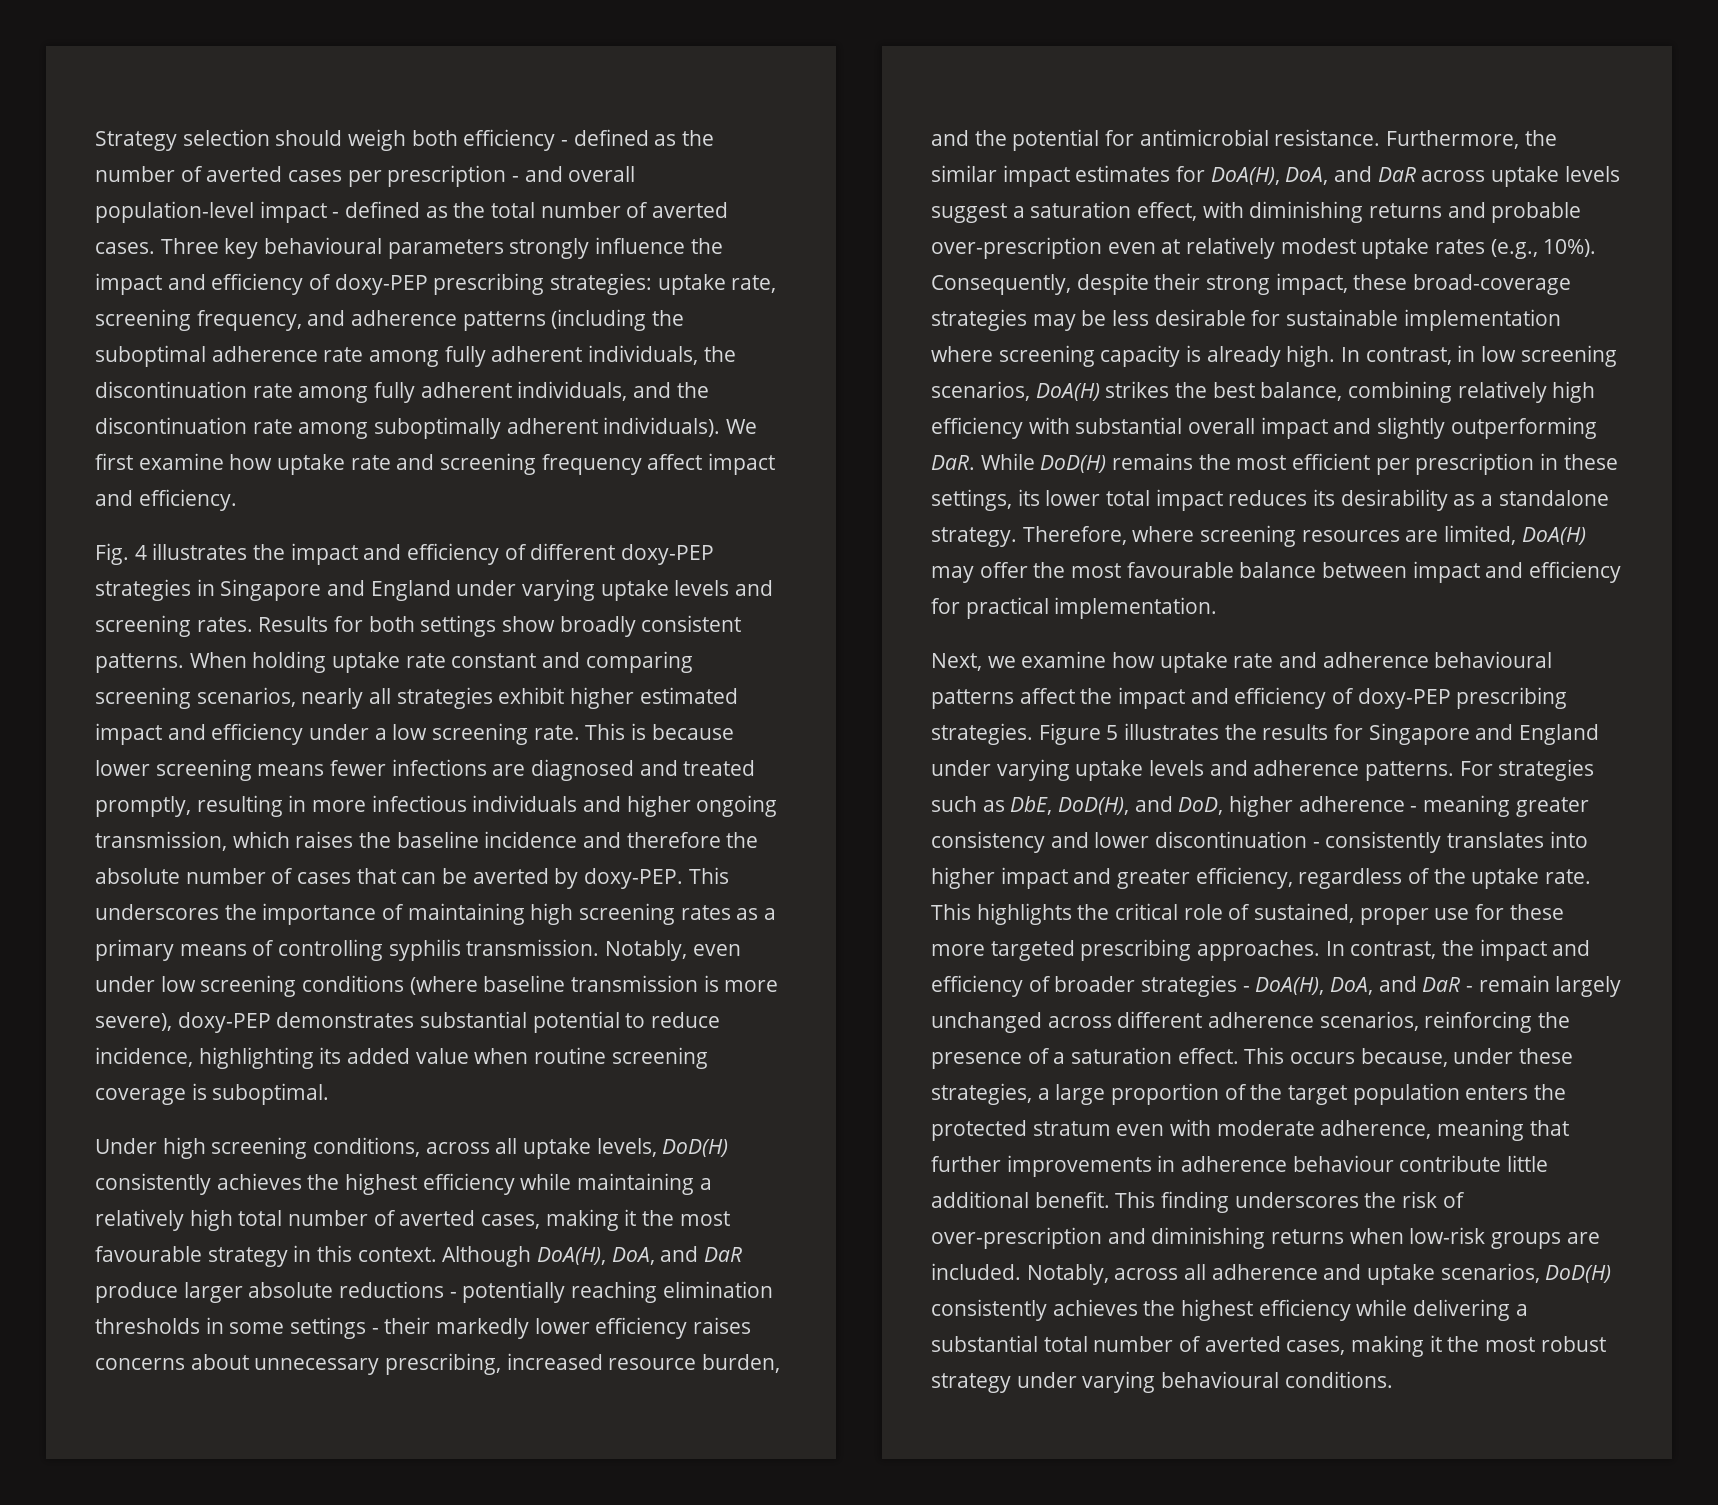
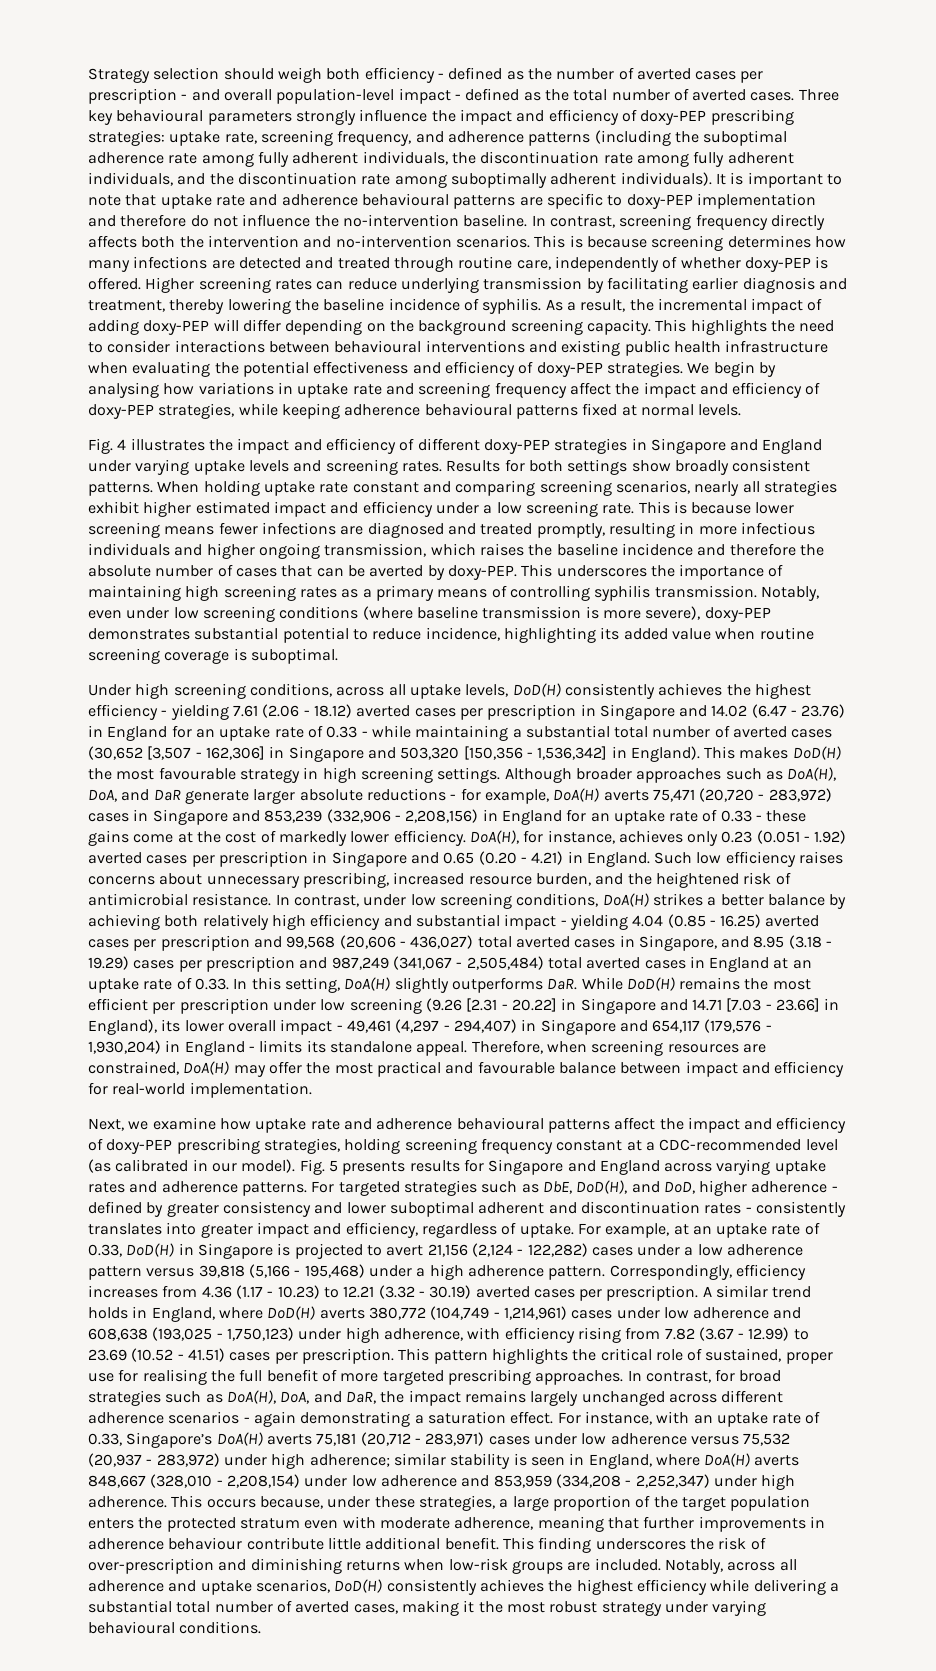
[726,419,758,434] [95,453,273,470] We first examine how -> [715,172,842,188] [88,193,816,209] [88,214,825,230] [88,235,846,251] [88,256,829,272] [88,277,847,293] [88,298,823,314] [88,319,835,335] [88,340,829,356] [88,361,776,377] [88,382,293,398] It is important to note that uptake rate and adherence behavioural patterns are specific to doxy-PEP implementation and therefore do not influence the no-intervention baseline. In contrast, screening frequency directly affects both the intervention and no-intervention scenarios. This is because screening determines how many infections are detected and treated through routine care, independently of whether doxy-PEP is offered. Higher screening rates can reduce underlying transmission by facilitating earlier diagnosis and treatment, thereby lowering the baseline incidence of syphilis. As a result, the incremental impact of adding doxy-PEP will differ depending on the background screening capacity. This highlights the need to consider interactions between behavioural interventions and existing public health infrastructure when evaluating the potential effectiveness and efficiency of doxy-PEP strategies. We begin by analysing how variations in
[708,453,776,475] [95,489,237,511] impact and efficiency. -> [615,382,821,398] [88,403,742,419] the impact and efficiency of doxy-PEP strategies, while keeping adherence behavioural patterns fixed at normal levels.
(515, 1184) none -> [161,704,846,720] [88,725,368,741] - yielding 7.61 (2.06 - 18.12) averted cases per prescription in Singapore and 14.02 (6.47 - 23.76) in England for an uptake rate of 0.33 -
[95,1209,637,1231] relatively high total number of averted cases, making it -> [525,725,833,738] [88,746,841,762] substantial total number of averted cases (30,652 [3,507 - 162,306] in Singapore and 503,320 [150,356 - 1,536,342] in England). This makes DoD(H)
[317,1245,743,1267] [95,1282,178,1303] this context. Although DoA(H), DoA, and DaR produce -> [322,767,837,783] [88,789,249,804] high screening settings. Although broader approaches such as DoA(H), DoA, and DaR generate
[462,1281,773,1303] [95,1317,590,1339] potentially reaching elimination thresholds in some settings - their markedly lower -> [460,788,832,804] [88,809,807,825] [88,830,847,846] [88,851,722,867] for example, DoA(H) averts 75,471 (20,720 - 283,972) cases in Singapore and 853,239 (332,906 - 2,208,156) in England for an uptake rate of 0.33 - these gains come at the cost of markedly lower efficiency. DoA(H), for instance, achieves only 0.23 (0.051 - 1.92) averted cases per prescription in Singapore and 0.65 (0.20 - 4.21) in England. Such low
[1012,129,1557,151] [931,165,1620,187] [931,201,1582,223] [931,237,1597,259] [931,273,1572,295] [931,309,1561,331] [931,345,1617,367] [931,381,1030,401] potential for antimicrobial resistance. Furthermore, the similar impact estimates for DoA(H), DoA, and DaR across uptake levels suggest a saturation effect, with diminishing returns and probable over-prescription even at relatively modest uptake rates (e.g., 10%). Consequently, despite their strong impact, these broad-coverage strategies may be less desirable for sustainable implementation where screening capacity is already high. In contrast, in low screening scenarios, -> [655,872,791,888] [88,893,599,909] heightened risk of antimicrobial resistance. In contrast, under low screening conditions,
[1175,381,1596,403] [931,417,1597,439] the best balance, combining relatively high efficiency with substantial overall impact and slightly outperforming -> [707,894,847,909] [88,914,820,930] [88,935,833,951] [88,956,812,972] [88,977,543,993] a better balance by achieving both relatively high efficiency and substantial impact - yielding 4.04 (0.85 - 16.25) averted cases per prescription and 99,568 (20,606 - 436,027) total averted cases in Singapore, and 8.95 (3.18 - 19.29) cases per prescription and 987,249 (341,067 - 2,505,484) total averted cases in England at an uptake rate of 0.33. In this setting, DoA(H) slightly outperforms
[1540,453,1618,470] [931,489,1609,511] [931,526,1195,547] in these settings, its lower total impact reduces its desirability as a standalone strategy. Therefore, where -> [272,998,840,1014] [88,1019,772,1035] [88,1040,587,1056] under low screening (9.26 [2.31 - 20.22] in Singapore and 14.71 [7.03 - 23.66] in England), its lower overall impact - 49,461 (4,297 - 294,407) in Singapore and 654,117 (179,576 - 1,930,204) in England - limits its standalone appeal. Therefore, when
[1444,525,1517,545] limited, -> [88,1061,179,1075] constrained,
(1122, 570) none -> [376,1061,474,1077] practical and
[965,597,1049,619] practical -> [112,1083,186,1095] real-world
[931,723,1257,745] strategies. Figure 5 illustrates the -> [263,1138,838,1154] [88,1159,406,1175] strategies, holding screening frequency constant at a CDC-recommended level (as calibrated in our model). Fig. 5 presents
[931,759,1205,781] under varying uptake levels -> [664,1159,826,1175] [88,1182,125,1193] across varying uptake rates
(1493, 768) none -> [338,1181,400,1196] targeted
[1423,795,1511,817] meaning -> [88,1201,164,1217] defined by
[1155,831,1308,848] discontinuation -> [389,1201,742,1217] suboptimal adherent and discontinuation rates
[931,867,1191,889] higher impact and greater -> [200,1222,342,1238] greater impact and
[1433,868,1592,889] [931,903,971,920] the uptake rate. This -> [519,1222,820,1238] [88,1243,804,1259] [88,1264,806,1280] [88,1285,812,1301] [88,1306,802,1322] [88,1327,809,1343] [88,1348,488,1364] uptake. For example, at an uptake rate of 0.33, DoD(H) in Singapore is projected to avert 21,156 (2,124 - 122,282) cases under a low adherence pattern versus 39,818 (5,166 - 195,468) under a high adherence pattern. Correspondingly, efficiency increases from 4.36 (1.17 - 10.23) to 12.21 (3.32 - 30.19) averted cases per prescription. A similar trend holds in England, where DoD(H) averts 380,772 (104,749 - 1,214,961) cases under low adherence and 608,638 (193,025 - 1,750,123) under high adherence, with efficiency rising from 7.82 (3.67 - 12.99) to 23.69 (10.52 - 41.51) cases per prescription. This pattern
[1509,904,1564,920] these -> [142,1369,337,1385] realising the full benefit of
[1442,939,1591,961] [931,975,1550,997] the impact and efficiency of broader strategies - DoA(H), DoA, and DaR - remain -> [715,1369,782,1382] [88,1390,526,1406] for broad strategies such as DoA(H), DoA, and DaR, the impact remains
[1319,1011,1571,1033] [931,1047,1239,1069] scenarios, reinforcing the presence of a saturation effect. -> [168,1411,821,1427] [88,1432,791,1448] [88,1453,800,1469] [88,1474,796,1490] [88,1496,167,1508] scenarios - again demonstrating a saturation effect. For instance, with an uptake rate of 0.33, Singapore’s DoA(H) averts 75,181 (20,712 - 283,971) cases under low adherence versus 75,532 (20,937 - 283,972) under high adherence; similar stability is seen in England, where DoA(H) averts 848,667 (328,010 - 2,208,154) under low adherence and 853,959 (334,208 - 2,252,347) under high adherence.

